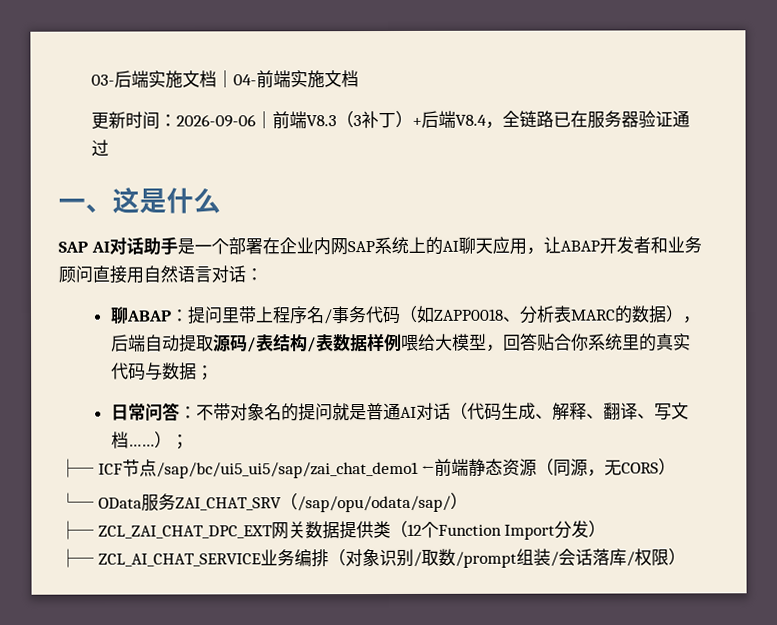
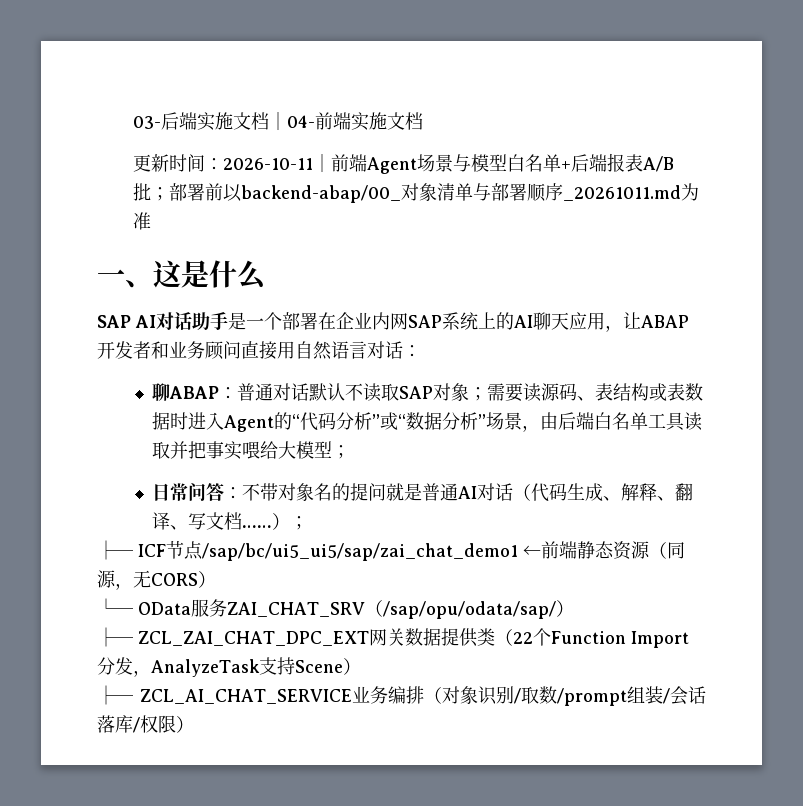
[175,110,690,130] [90,139,109,157] 2026-09-06｜前端V8.3（3补丁）+后端V8.4，全链路已在服务器验证通过 -> [222,153,674,174] [132,183,699,203] [132,212,151,230] 2026-10-11｜前端Agent场景与模型白名单+后端报表A/B批；部署前以backend-abap/00_对象清单与部署顺序_20261011.md为准
[186,305,701,325] [110,332,691,353] [110,362,197,381] 提问里带上程序名/事务代码（如ZAPP0018、分析表MARC的数据），后端自动提取源码/表结构/表数据样例喂给大模型，回答贴合你系统里的真实代码与数据 -> [237,383,704,402] [152,412,703,432] [152,441,333,460] 普通对话默认不读取SAP对象；需要读源码、表结构或表数据时进入Agent的“代码分析”或“数据分析”场景，由后端白名单工具读取并把事实喂给大模型
[406,523,422,536] 12 -> [513,632,533,644] 22
(590, 529) none -> [133,657,343,677] ，AnalyzeTask支持Scene

